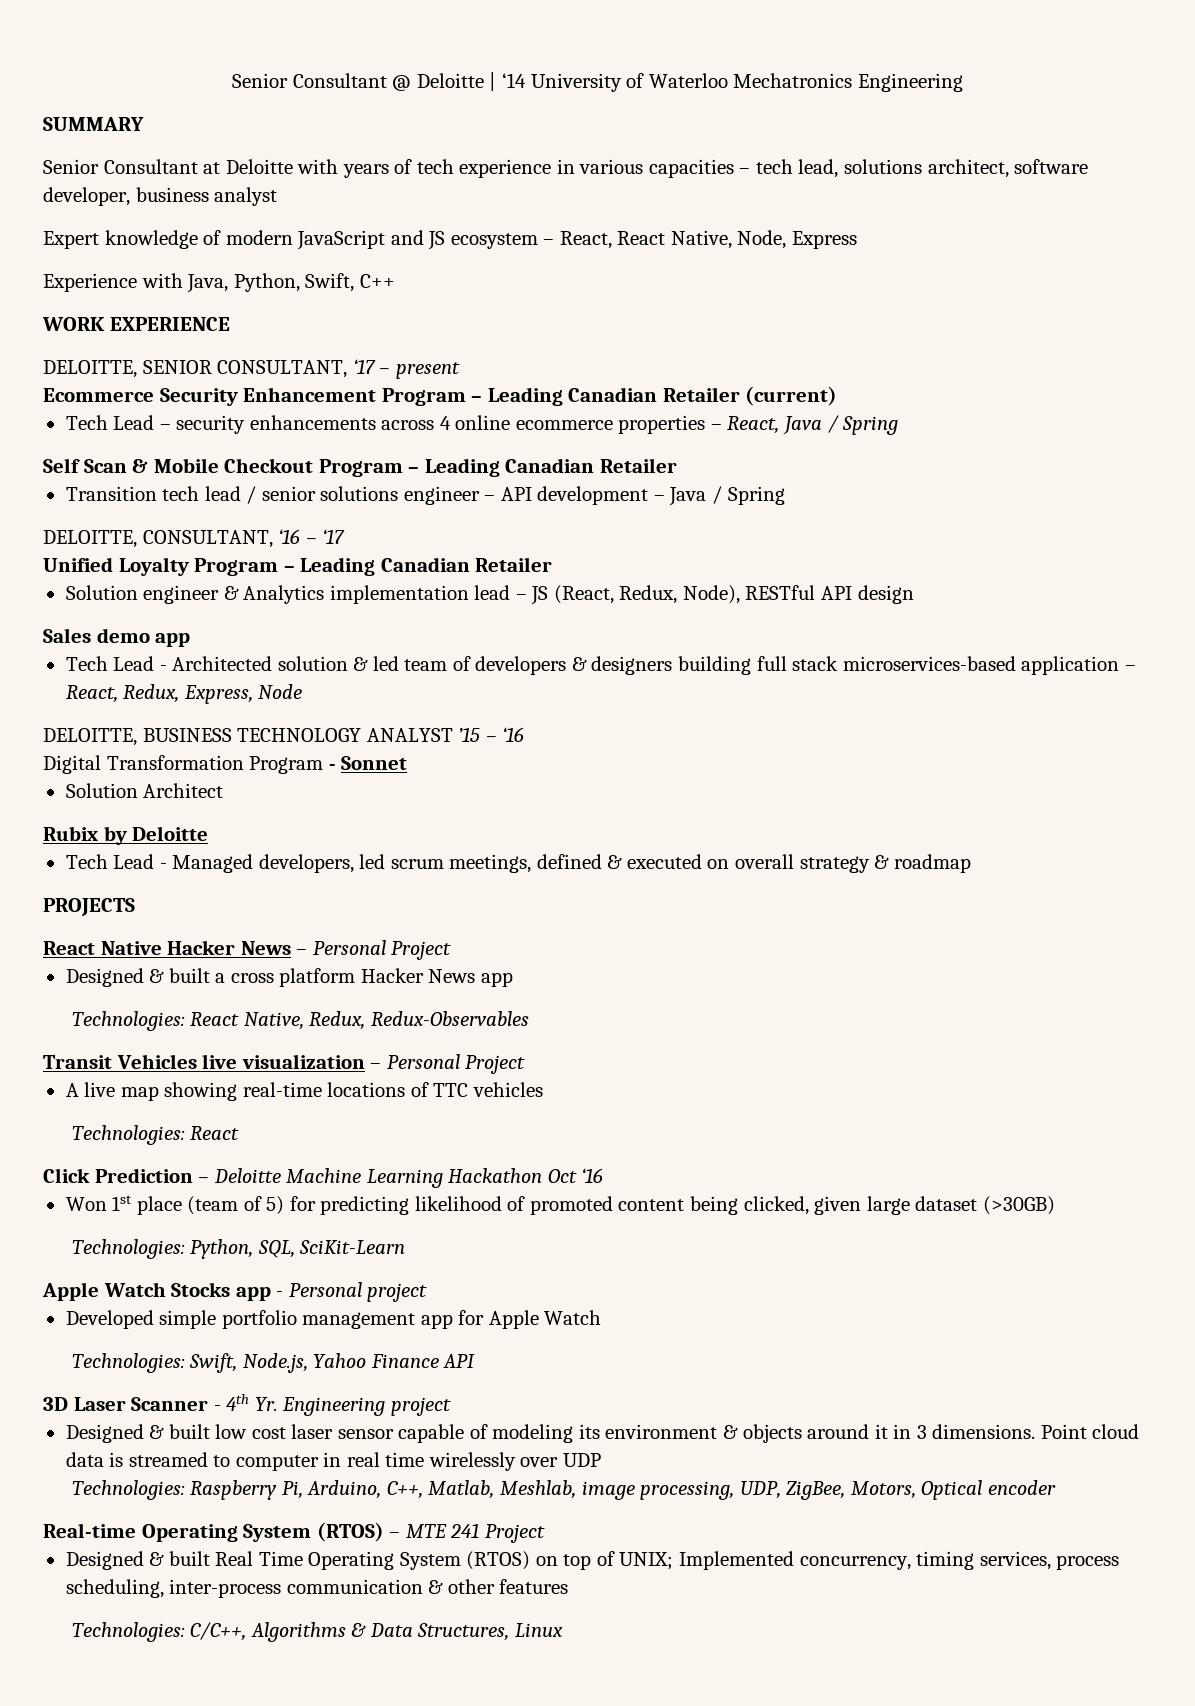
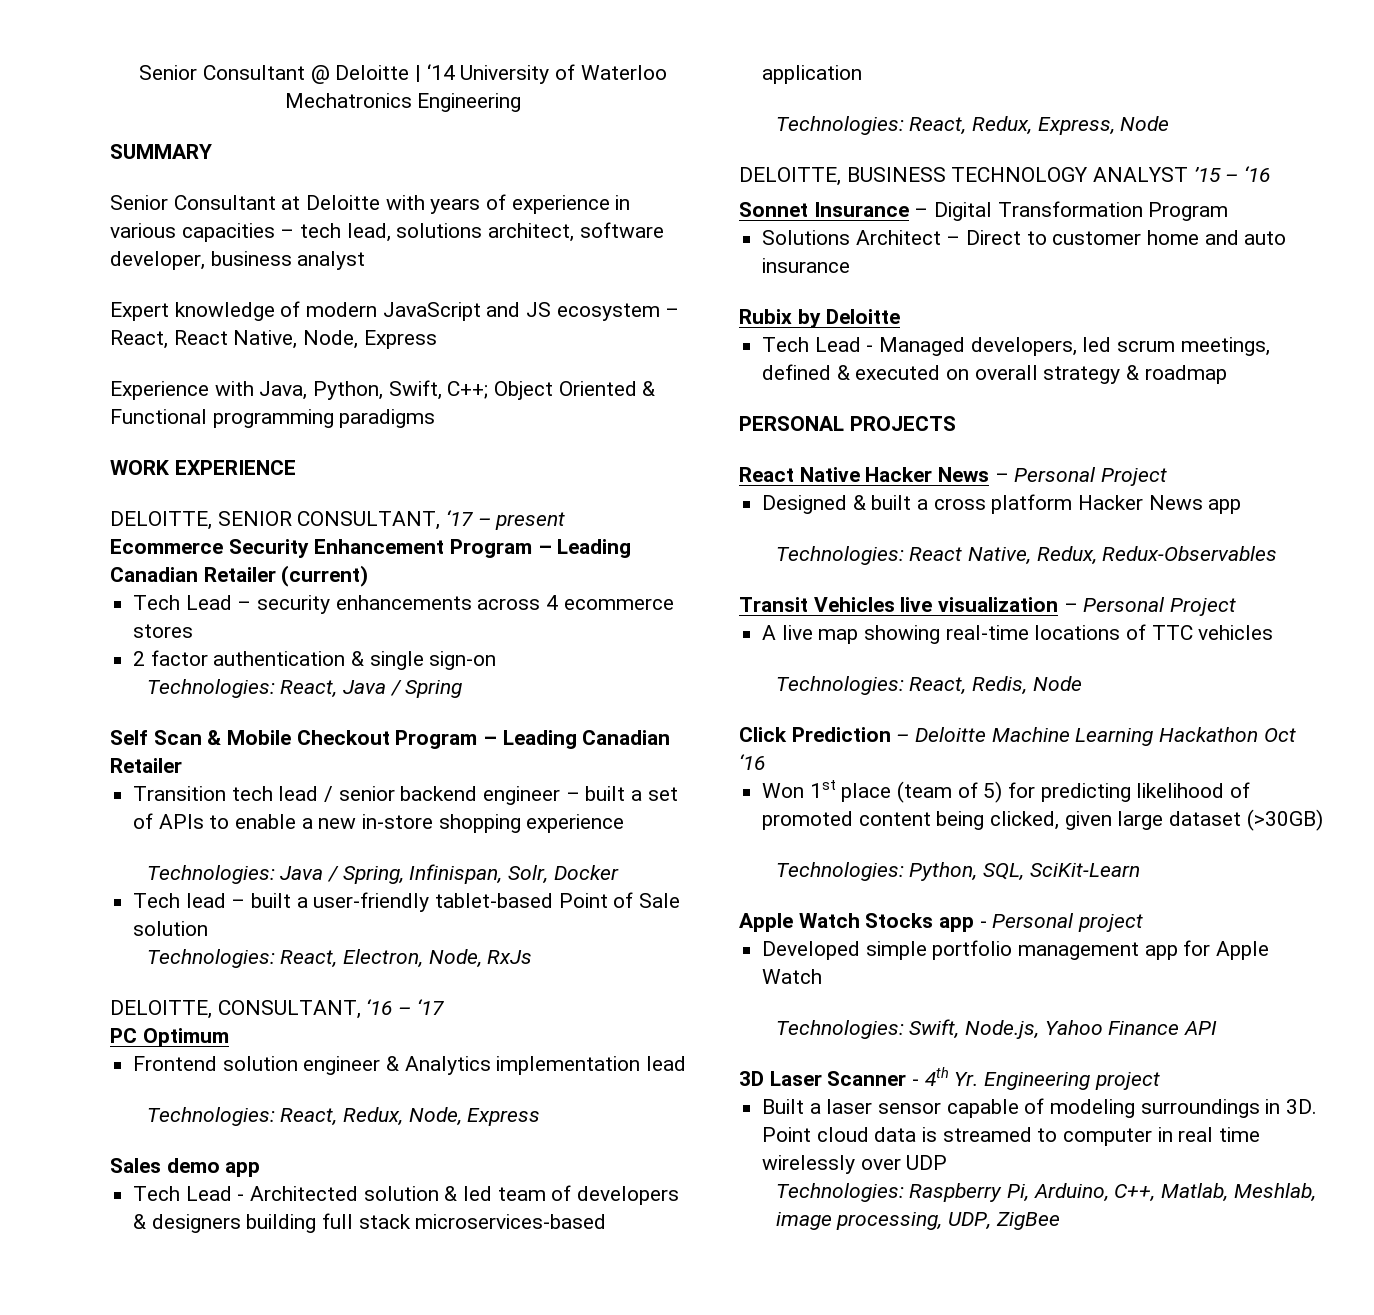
[416,159,454,174] tech -> (507, 202) none
[359,274,395,288] C++ -> [447,381,656,400] [110,409,436,428] C++; Object Oriented & Functional programming paradigms
[455,415,722,434] online ecommerce properties – -> [563,598,674,610] [133,624,194,638] [133,650,497,670] [146,679,275,698] ecommerce stores // 2 factor authentication & single sign-on // Technologies:
[320,486,399,501] solutions -> [400,786,478,801] backend
[500,486,785,506] API development – Java / Spring -> [585,786,678,801] [133,813,625,833] [146,864,619,884] [133,892,681,912] [133,921,209,936] [146,949,533,968] built a set of APIs to enable a new in-store shopping experience // Technologies: Java / Spring, Infinispan, Solr, Docker // Tech lead – built a user-friendly tablet-based Point of Sale solution // Technologies: React, Electron, Node, RxJs
[43,557,553,576] [65,585,138,600] Unified Loyalty Program – Leading Canadian Retailer // Solution -> [110,1028,229,1047] [133,1056,298,1071] PC Optimum // Frontend solution
[515,585,914,605] – JS (React, Redux, Node), RESTful API design -> [146,1107,541,1126] // Technologies: React, Redux, Node, Express
[1124,665,1136,671] – -> [775,116,904,135] // Technologies:
(525, 734) none -> [739,202,929,217] Sonnet Insurance –
[328,756,408,770] [65,783,224,798] - Sonnet // Solution Architect -> [762,230,1287,245] [762,258,851,273] // Solutions Architect – Direct to customer home and auto insurance
(971, 863) none -> [739,416,844,431] PERSONAL
[190,1126,240,1140] React -> [909,676,1082,695] React, Redis, Node
[65,1424,286,1443] Designed & built low cost -> [762,1099,821,1114] Built a
[578,1424,1036,1443] its environment & objects around it in 3 dimensions. -> [1140,1099,1318,1118] surroundings in 3D.
[786,1480,1056,1500] [43,1522,545,1543] [65,1551,1120,1570] [65,1579,569,1598] [71,1622,563,1642] ZigBee, Motors, Optical encoder // Real-time Operating System (RTOS) – MTE 241 Project // Designed & built Real Time Operating System (RTOS) on top of UNIX; Implemented concurrency, timing services, process scheduling, inter-process communication & other features // Technologies: C/C++, Algorithms & Data Structures, Linux -> [995,1212,1060,1230] ZigBee

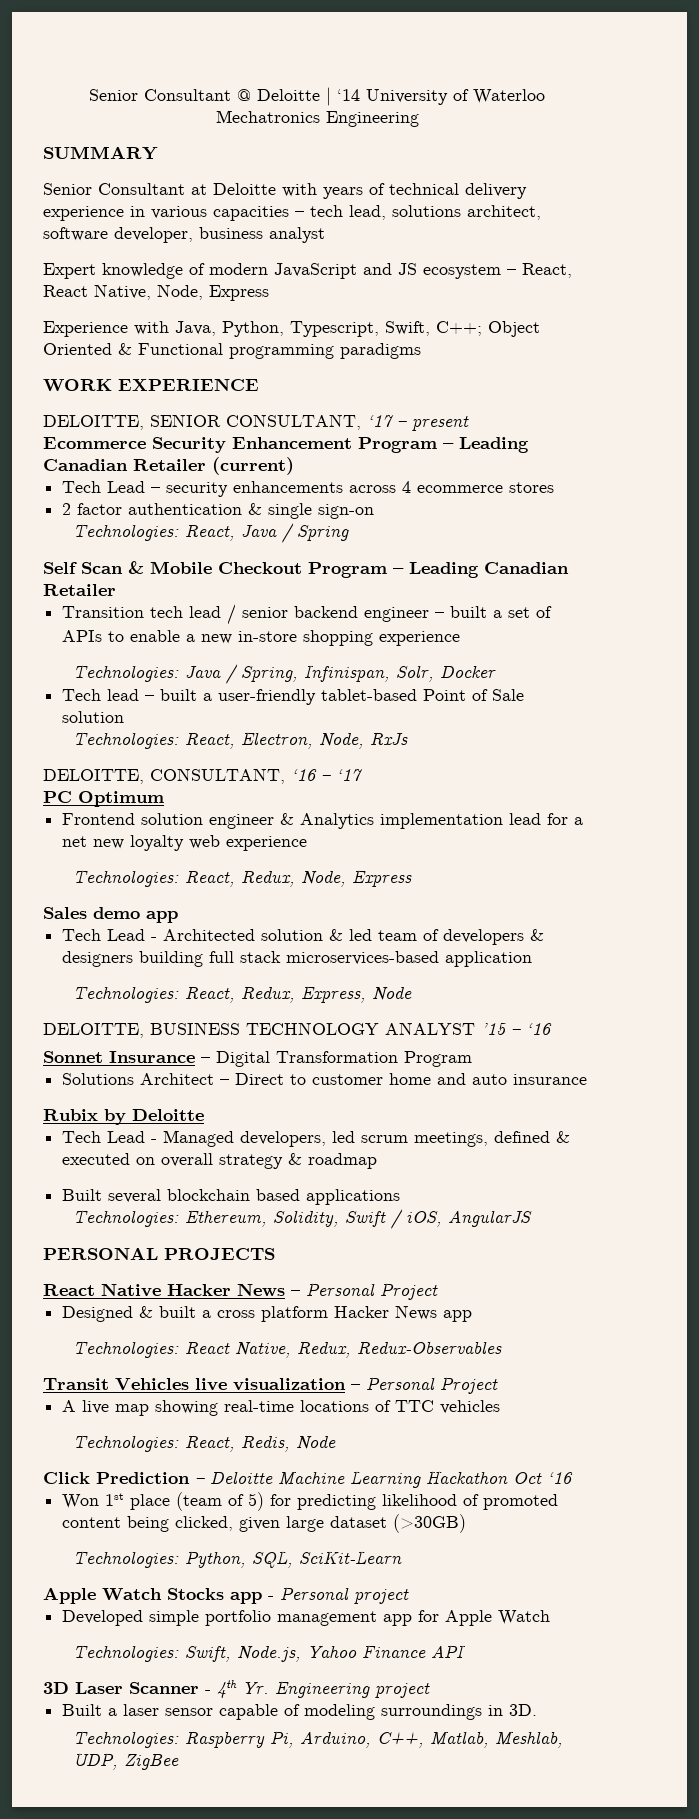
(507, 202) none -> [389,183,527,199] technical delivery
(384, 390) none -> [290,321,379,337] Typescript,
(687, 1063) none -> [547,813,584,825] [62,835,308,851] for a net new loyalty web experience
(1227, 374) none -> [62,1189,401,1205] [73,1209,533,1229] // Built several blockchain based applications // Technologies: Ethereum, Solidity, Swift / iOS, AngularJS
[762,1127,1261,1146] [762,1155,948,1174] Point cloud data is streamed to computer in real time wirelessly over UDP -> (538, 1710) none
[775,1212,943,1230] image processing, -> (564, 1739) none

